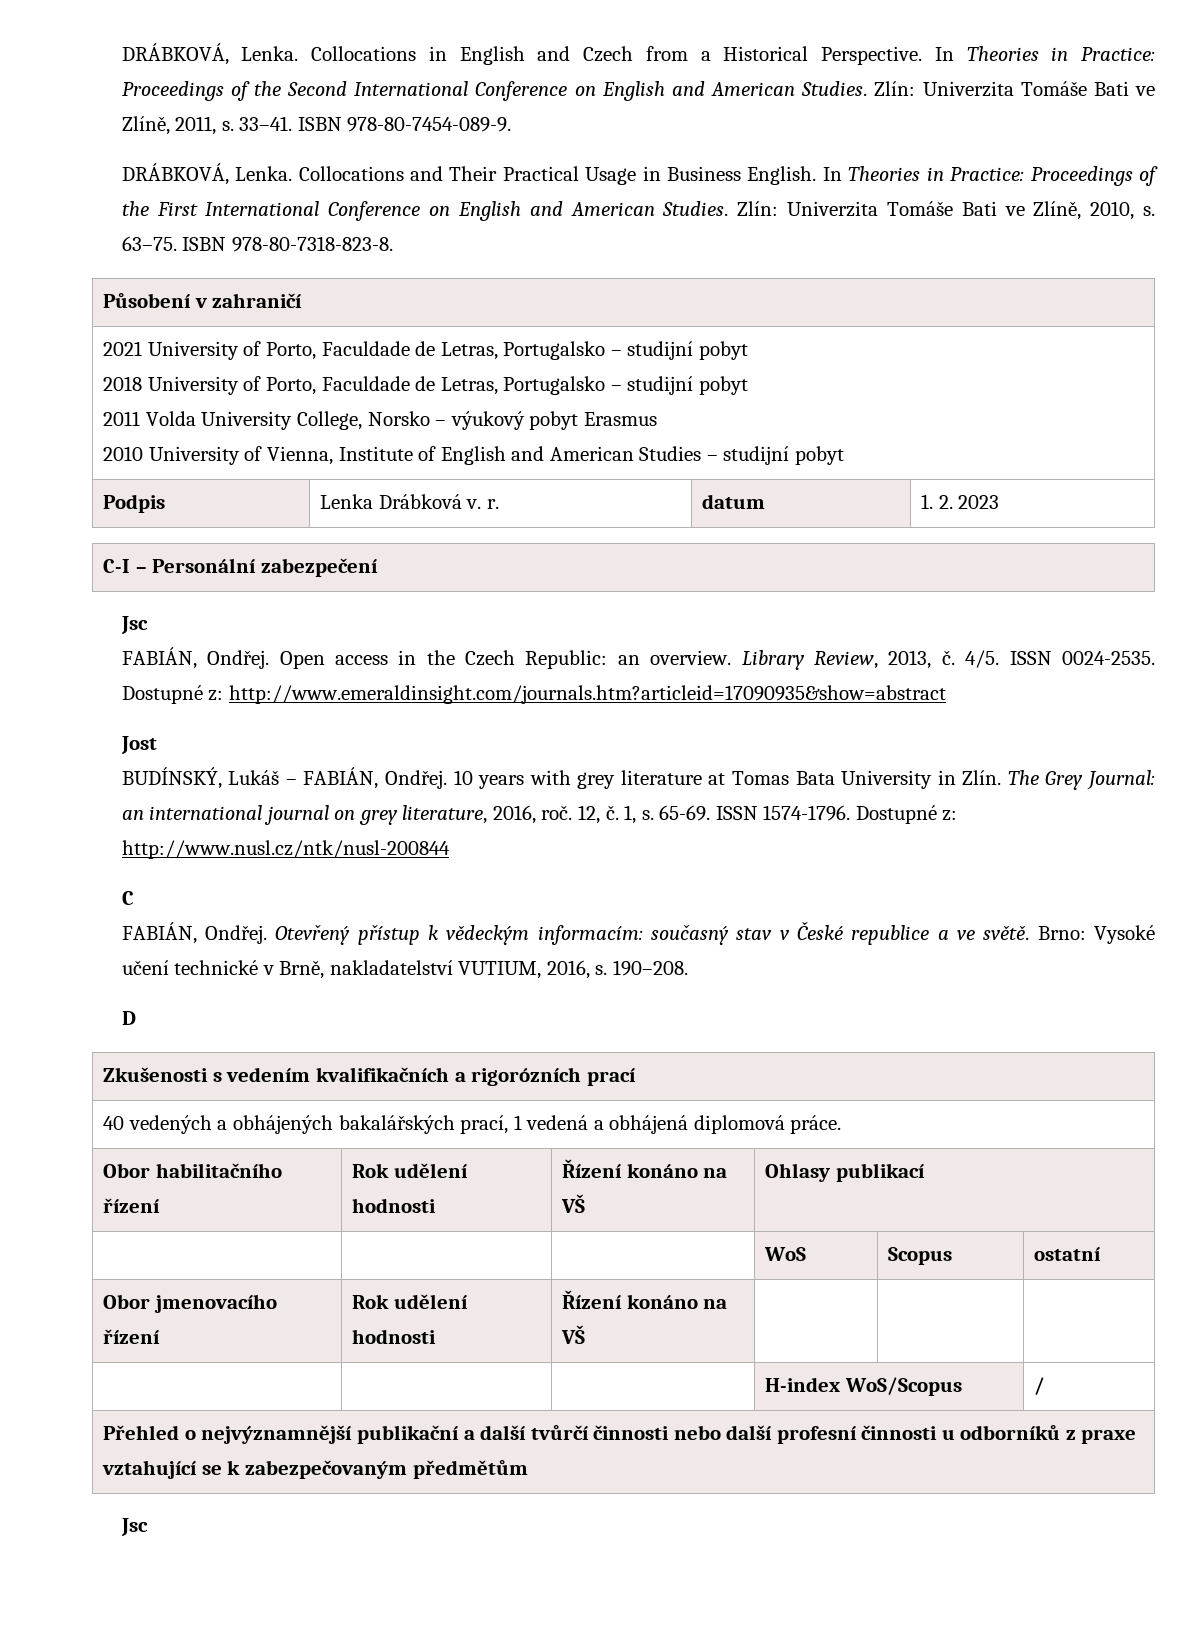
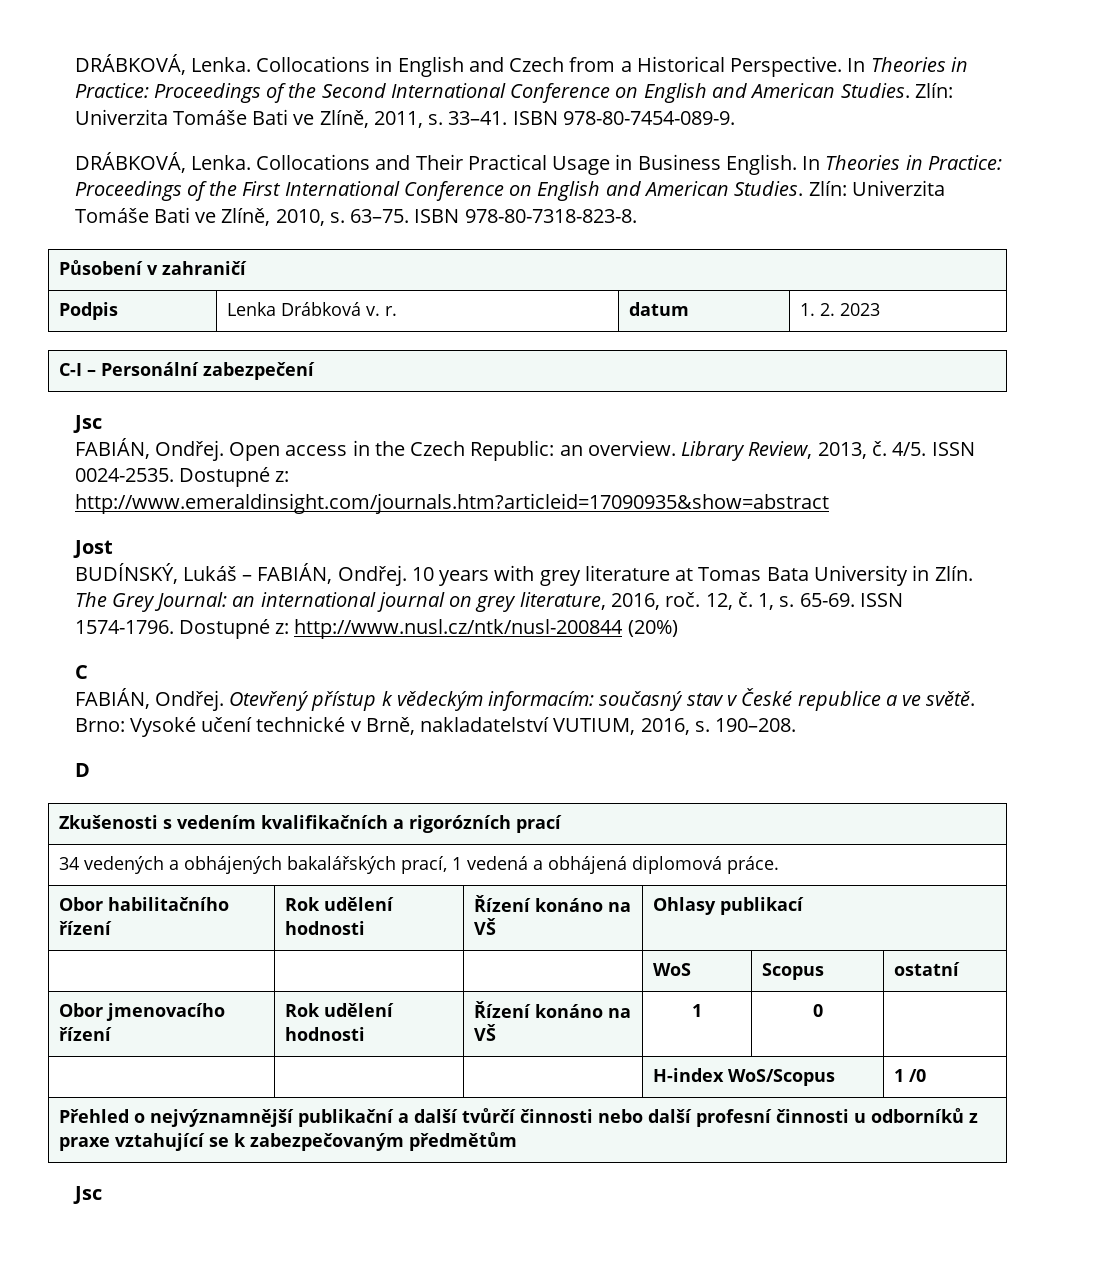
[103,341,748,360] [103,376,748,395] [103,411,657,430] [103,446,844,465] // 2021 University of Porto, Faculdade de Letras, Portugalsko – studijní pobyt // 2018 University of Porto, Faculdade de Letras, Portugalsko – studijní pobyt // 2011 Volda University College, Norsko – výukový pobyt Erasmus // 2010 University of Vienna, Institute of English and American Studies – studijní pobyt -> (248, 268) none
(450, 849) none -> [627,620,678,637] (20%)
[103,1116,125,1130] 40 -> [59,857,80,870] 34
(586, 1334) | -> [692,1004,702,1017] [812,1004,823,1017] 1 | 0
[1034,1377,1046,1395] / -> [894,1069,927,1082] 1 /0

